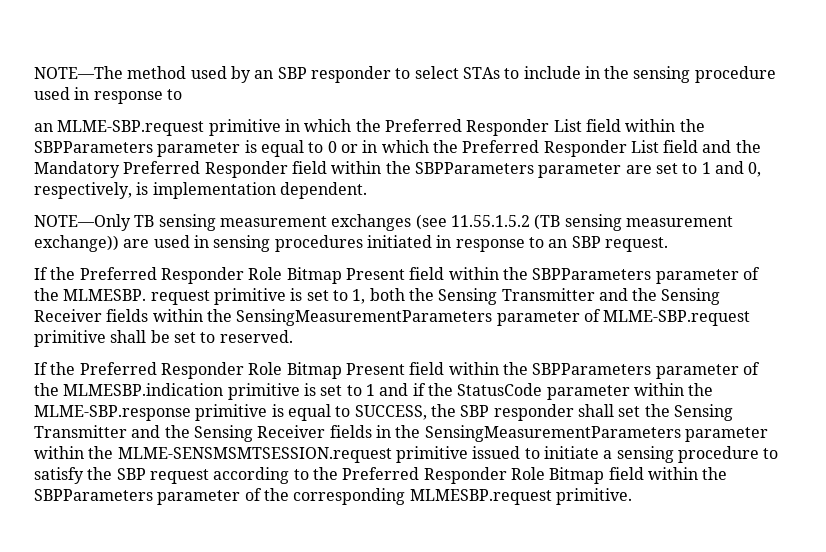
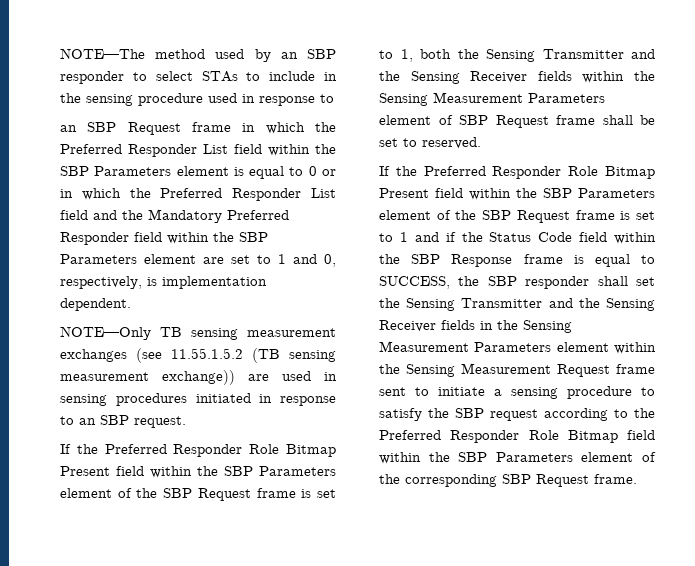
[57,119,281,136] MLME-SBP.request primitive -> [87,122,231,135] SBP Request frame
[34,141,241,157] SBPParameters parameter -> [60,166,229,176] SBP Parameters element
[414,162,622,178] SBPParameters parameter -> [239,232,268,242] [60,254,196,264] SBP Parameters element
[532,267,760,284] [34,288,286,305] SBPParameters parameter of the MLMESBP. request primitive -> [224,466,336,476] [60,488,296,501] SBP Parameters element of the SBP Request frame
[236,309,751,326] [34,330,106,347] SensingMeasurementParameters parameter of MLME-SBP.request primitive -> [379,92,605,106] [379,115,595,128] Sensing Measurement Parameters element of SBP Request frame
[532,362,760,379] [34,383,300,400] SBPParameters parameter of the MLMESBP.indication primitive -> [543,188,655,198] [379,210,615,223] SBP Parameters element of the SBP Request frame
[457,383,714,400] [34,404,268,421] StatusCode parameter within the MLME-SBP.response primitive -> [489,232,656,244] [379,254,563,267] Status Code field within the SBP Response frame
[424,425,768,442] [34,446,521,463] SensingMeasurementParameters parameter within the MLME-SENSMSMTSESSION.request primitive issued -> [523,320,572,333] [379,341,656,354] [379,363,655,377] [379,387,406,396] Sensing Measurement Parameters element within the Sensing Measurement Request frame sent
[34,488,632,505] SBPParameters parameter of the corresponding MLMESBP.request primitive. -> [458,452,656,462] [379,474,637,487] SBP Parameters element of the corresponding SBP Request frame.

